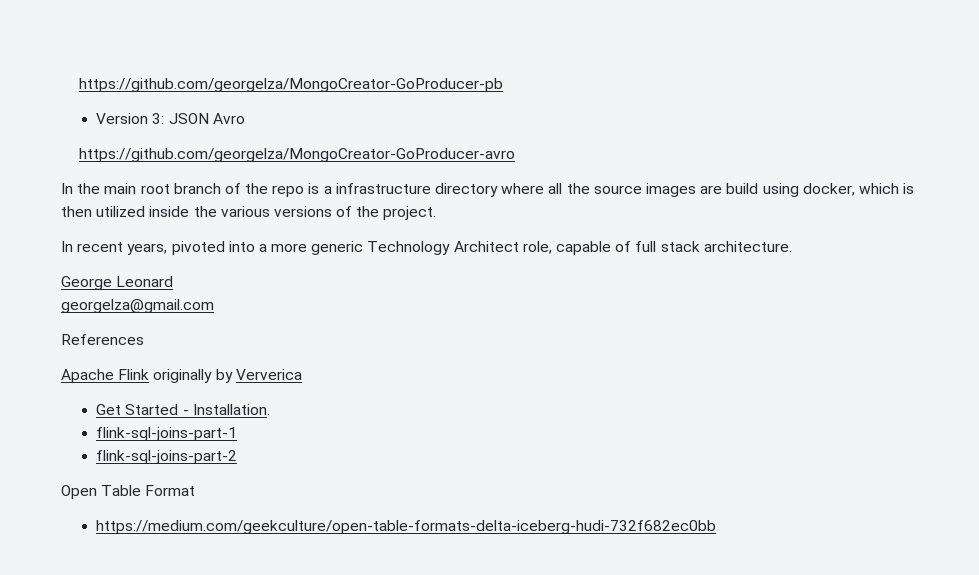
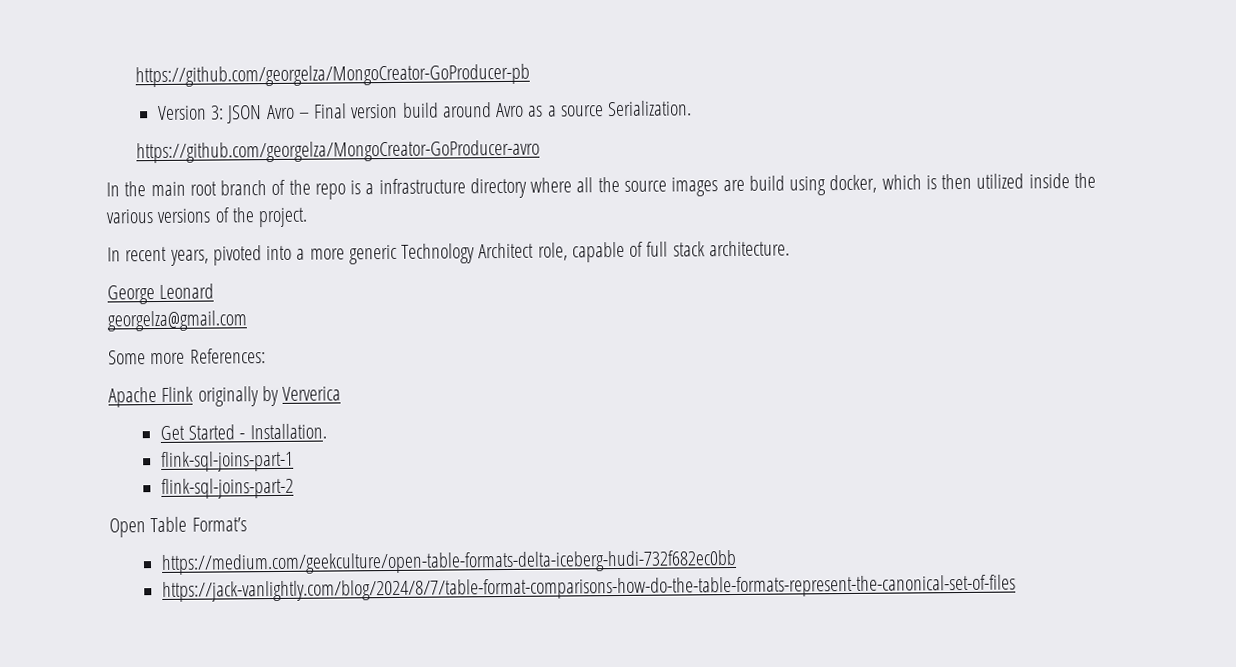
(245, 118) none -> [298,100,693,119] – Final version build around Avro as a source Serialization.
[61,334,144,345] References -> [108,348,266,365] Some more References:
[145,485,196,496] Format -> [191,517,247,532] Format’s
(717, 527) none -> [161,574,1016,602] // https://jack-vanlightly.com/blog/2024/8/7/table-format-comparisons-how-do-the-table-formats-represent-the-canonical-set-of-files

